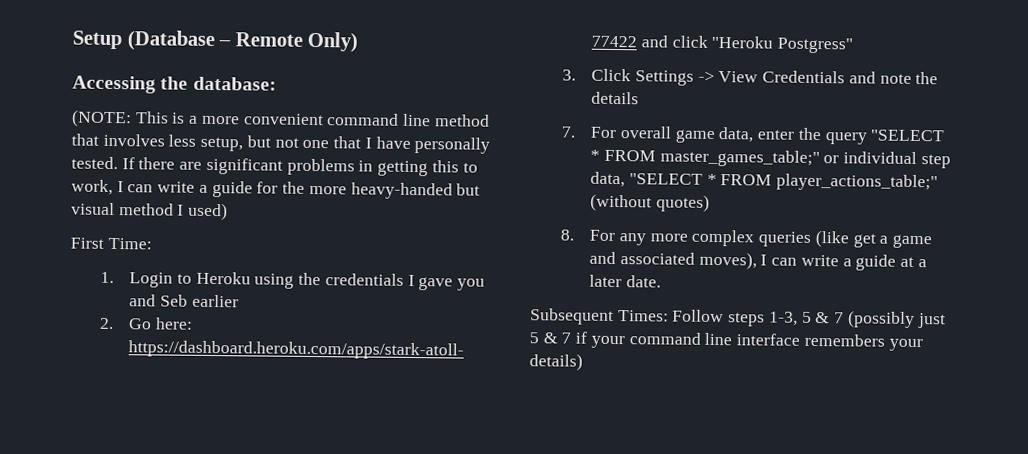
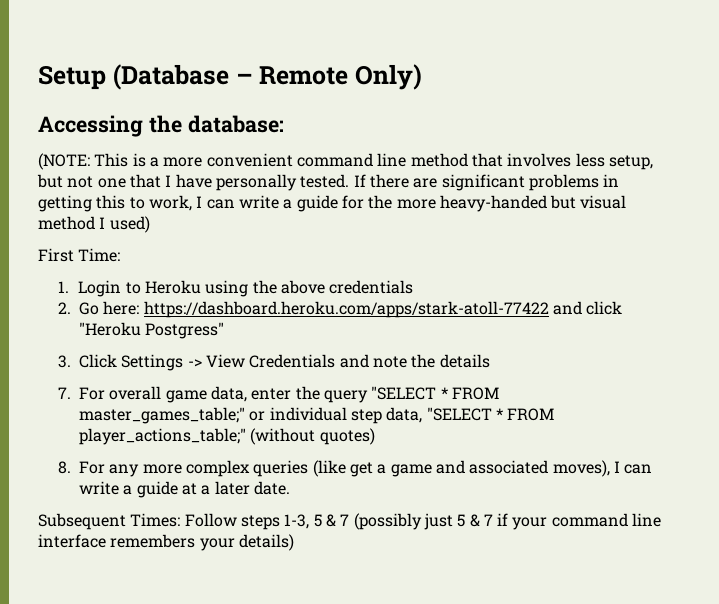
(322, 279) none -> [280,280,325,294] above
[407,274,486,291] [129,294,239,308] I gave you and Seb earlier -> (414, 287) none

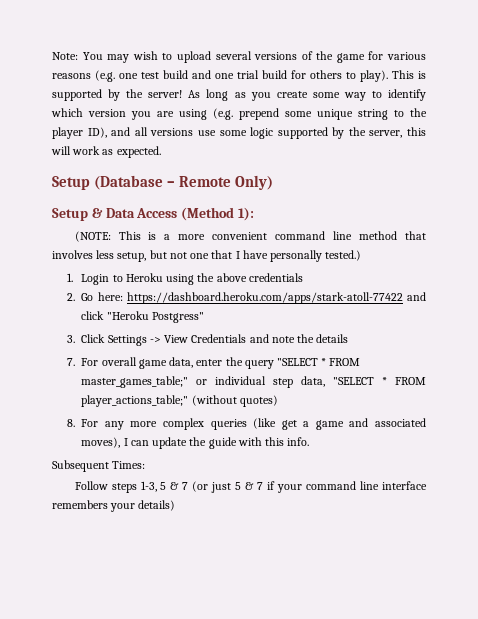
(38, 77) none -> [52,51,426,63] [52,70,426,82] [52,89,426,101] [51,108,427,120] [52,127,426,139] [51,146,161,158] Note: You may wish to upload several versions of the game for various reasons (e.g. one test build and one trial build for others to play). This is supported by the server! As long as you create some way to identify which version you are using (e.g. prepend some unique string to the player ID), and all versions use some logic supported by the server, this will work as expected. //
[38,115,284,137] Accessing the database: -> [52,207,254,221] Setup & Data Access (Method 1):
[300,174,620,191] [38,195,627,212] [38,216,150,233] [38,248,121,262] tested. If there are significant problems in getting this to work, I can write a guide for the more heavy-handed but visual method I used) // First Time: -> [325,250,362,261] tested.)
[79,481,291,498] write a guide at a later date. -> [152,437,310,449] update the guide with this info.
(181, 520) none -> (146, 465) //
[353,513,422,530] (possibly -> [192,481,209,492] (or

